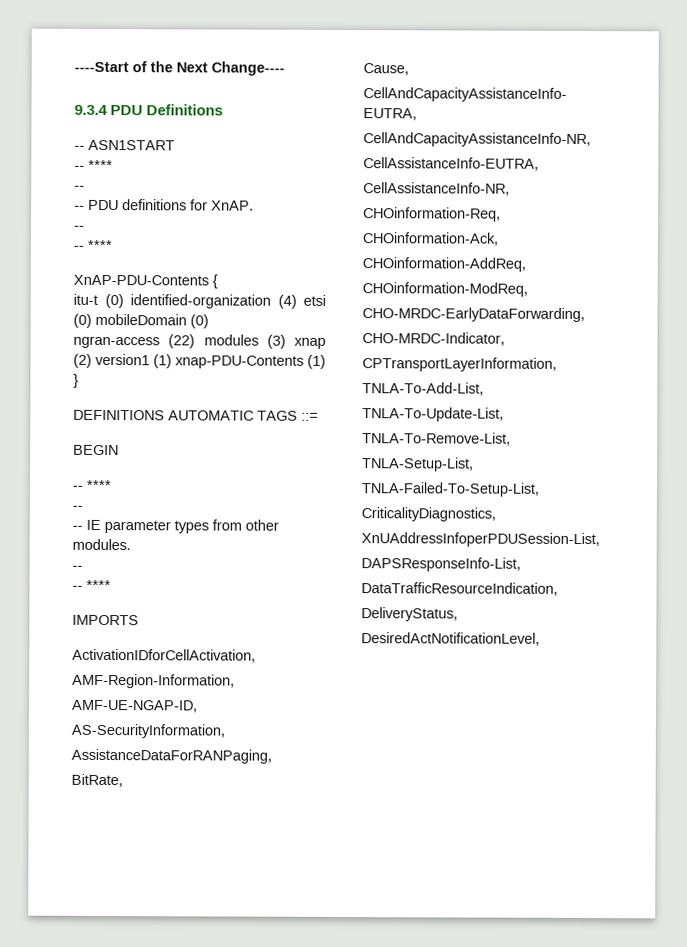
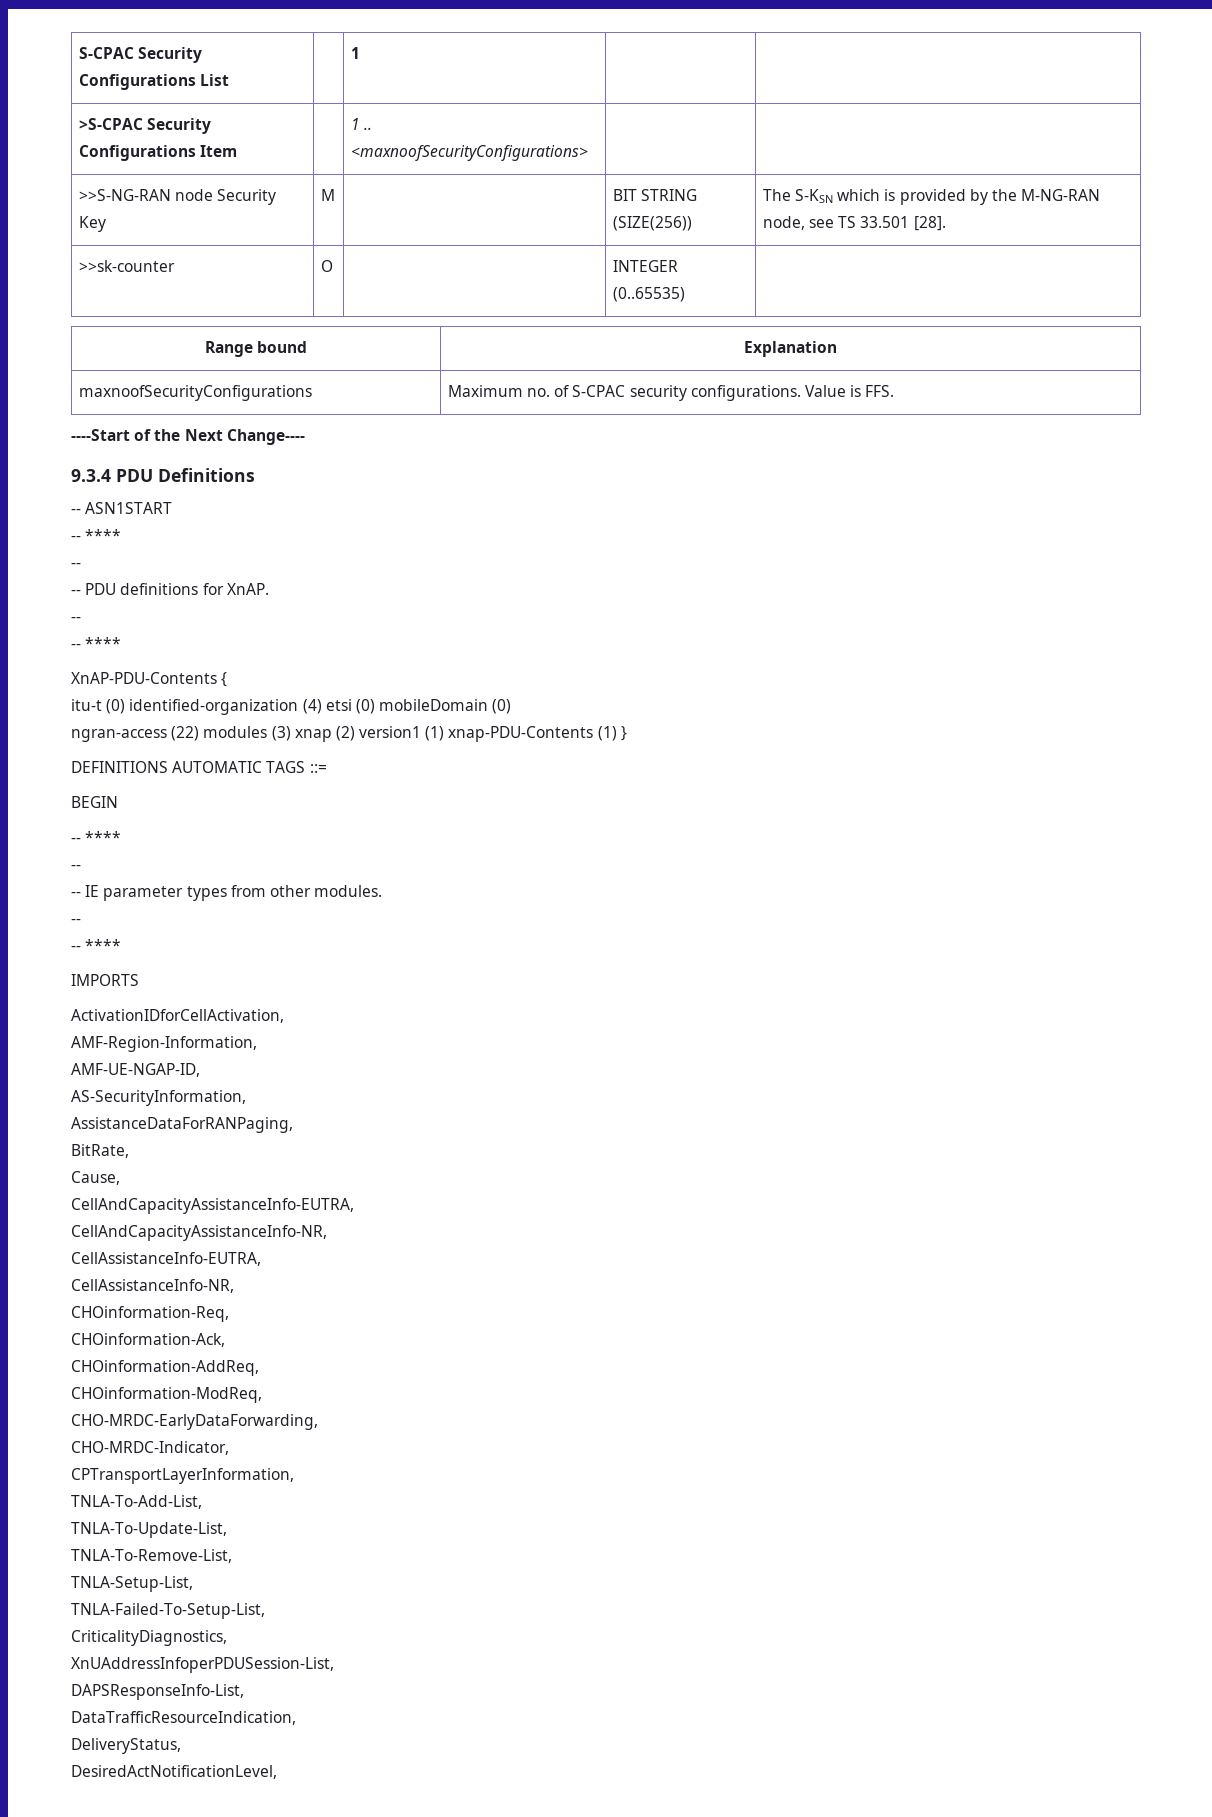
(74, 67) none -> [78,47,202,63] [78,74,229,90] [350,47,360,59] [78,118,211,134] [78,145,237,161] [350,118,372,130] [350,145,588,161] [78,189,277,205] [78,216,106,232] [320,189,335,201] [612,189,697,201] [612,216,692,231] [762,189,1101,205] [762,216,946,231] [78,260,175,272] [320,260,333,272] [612,260,678,272] [612,287,685,302] [204,341,308,357] [744,341,837,357] [78,385,312,401] [447,385,895,401] S-CPAC Security Configurations List | | 1 | | // >S-CPAC Security Configurations Item | | 1 .. <maxnoofSecurityConfigurations> | | // >>S-NG-RAN node Security Key | M | | BIT STRING (SIZE(256)) | The S-KSN which is provided by the M-NG-RAN node, see TS 33.501 [28]. // >>sk-counter | O | | INTEGER (0..65535) | // Range bound | Explanation // maxnoofSecurityConfigurations | Maximum no. of S-CPAC security configurations. Value is FFS. //

